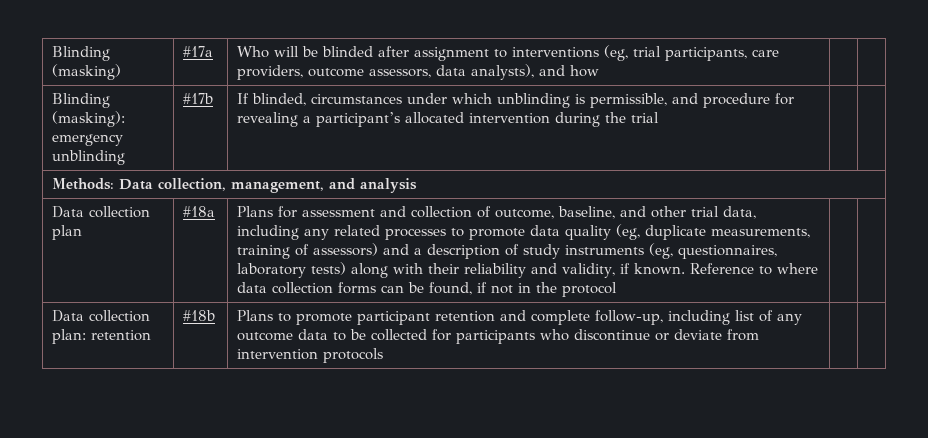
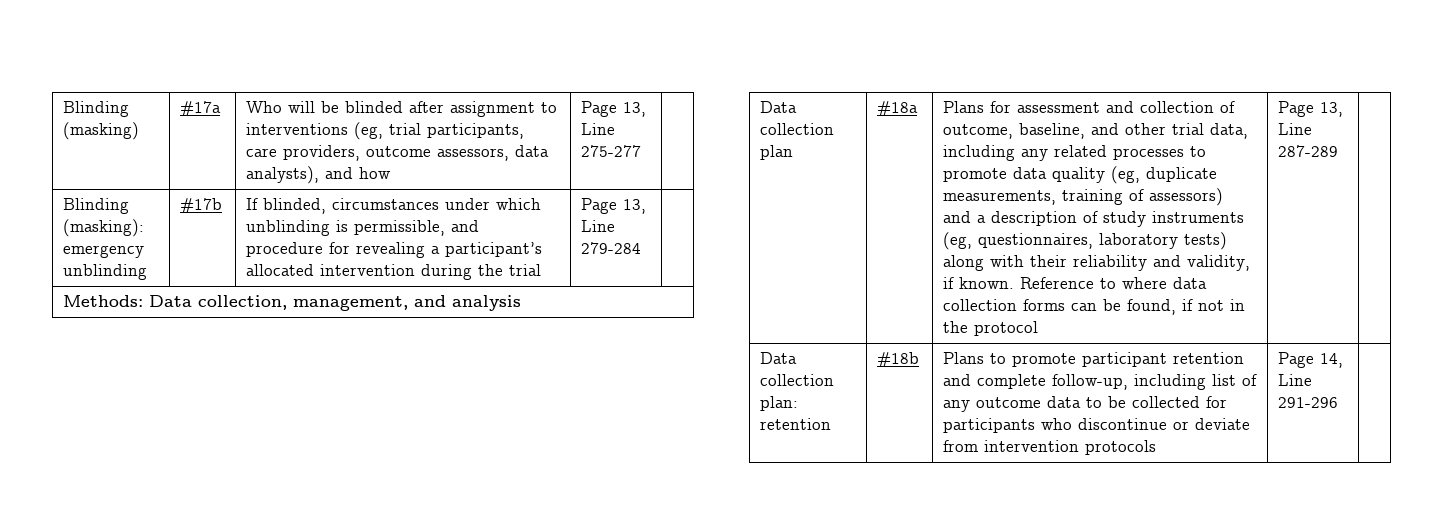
(600, 71) none -> [581,101,647,117] [581,123,616,135] [581,145,642,157] Page 13, Line 275-277
(660, 117) none -> [581,198,647,214] [581,220,616,232] [581,242,642,254] Page 13, Line 279-284
(618, 289) none -> [1278,101,1344,117] [1278,123,1313,135] [1278,145,1339,157] Page 13, Line 287-289
(384, 355) none -> [1278,352,1344,368] [1278,374,1313,386] [1278,397,1339,408] Page 14, Line 291-296

